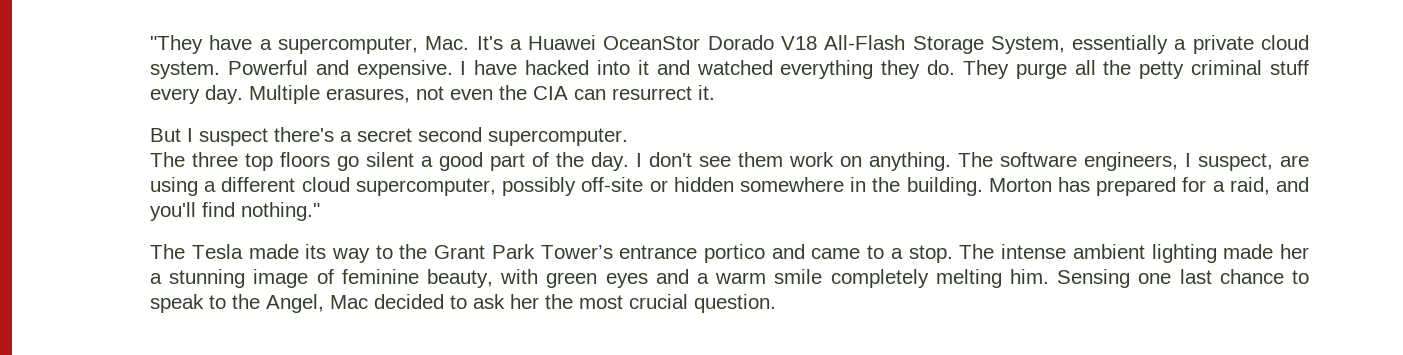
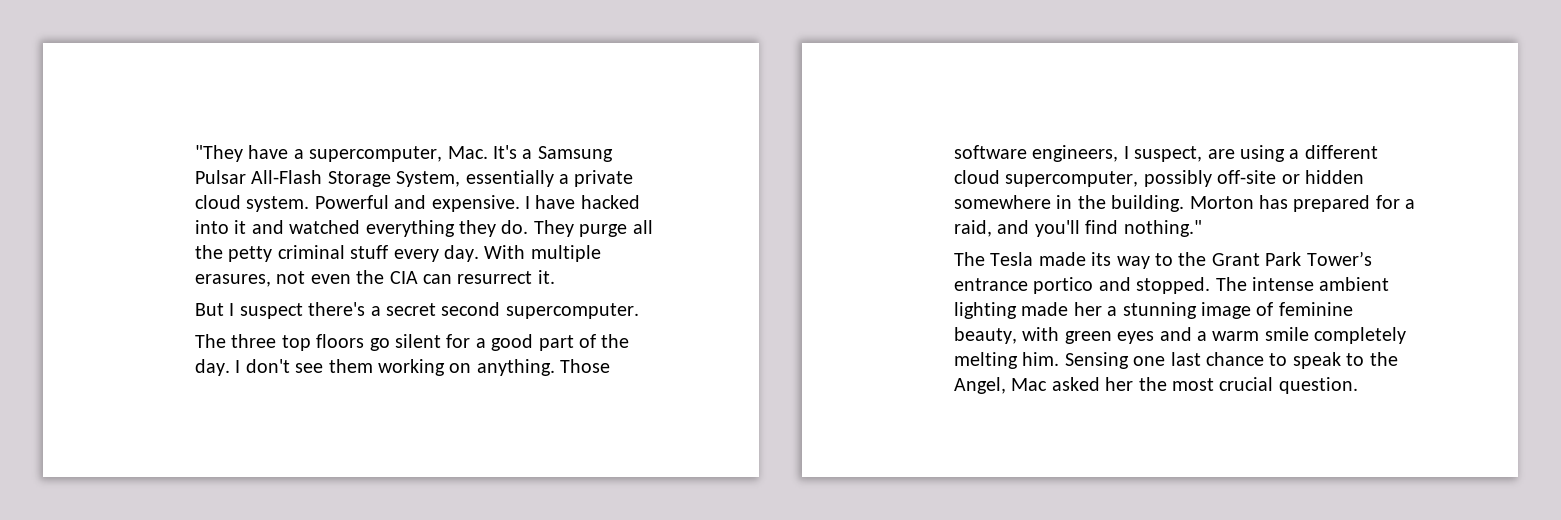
[528,35,817,50] Huawei OceanStor Dorado V18 -> [537,146,613,162] [195,170,247,184] Samsung Pulsar
[249,85,321,104] Multiple -> [484,245,601,262] With multiple
(415, 159) none -> [446,334,471,348] for
[789,152,835,167] work -> [378,359,446,376] working
[958,152,994,167] The -> [560,359,611,373] Those
[811,245,953,263] came to a stop. -> [1136,277,1211,294] stopped.
[374,294,506,309] decided to ask -> [1051,377,1100,391] asked

